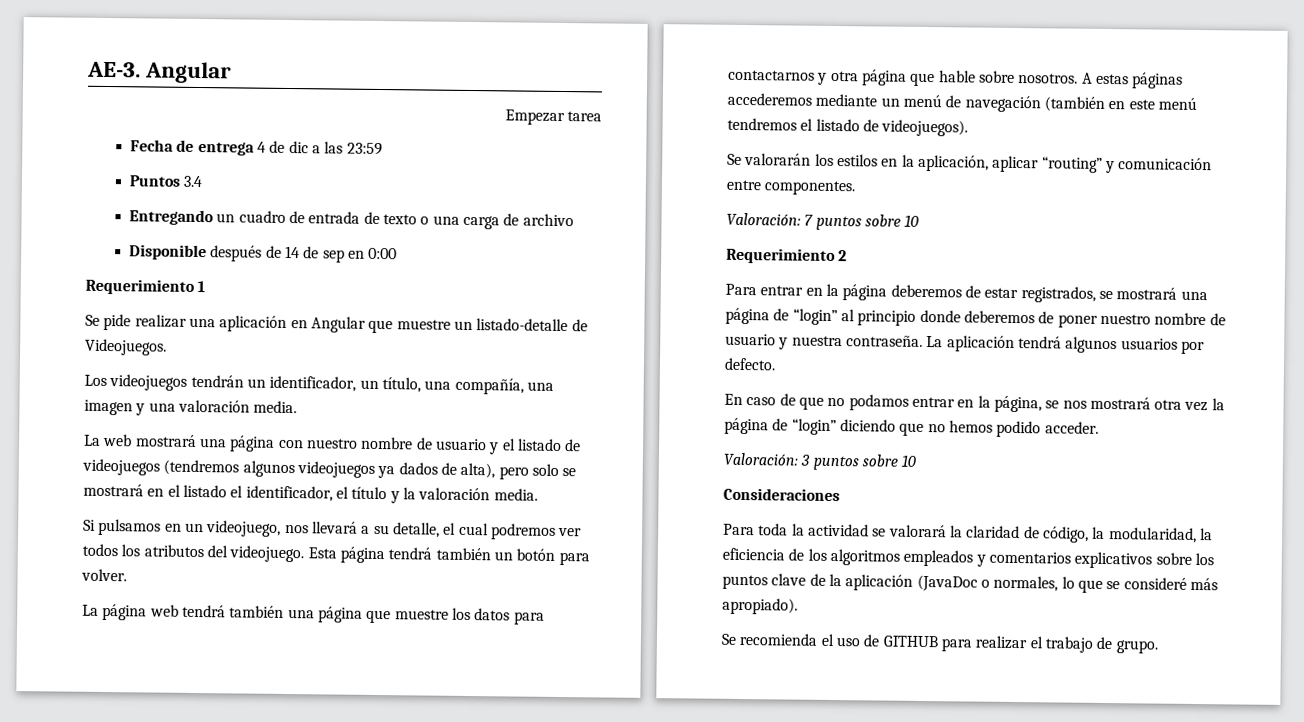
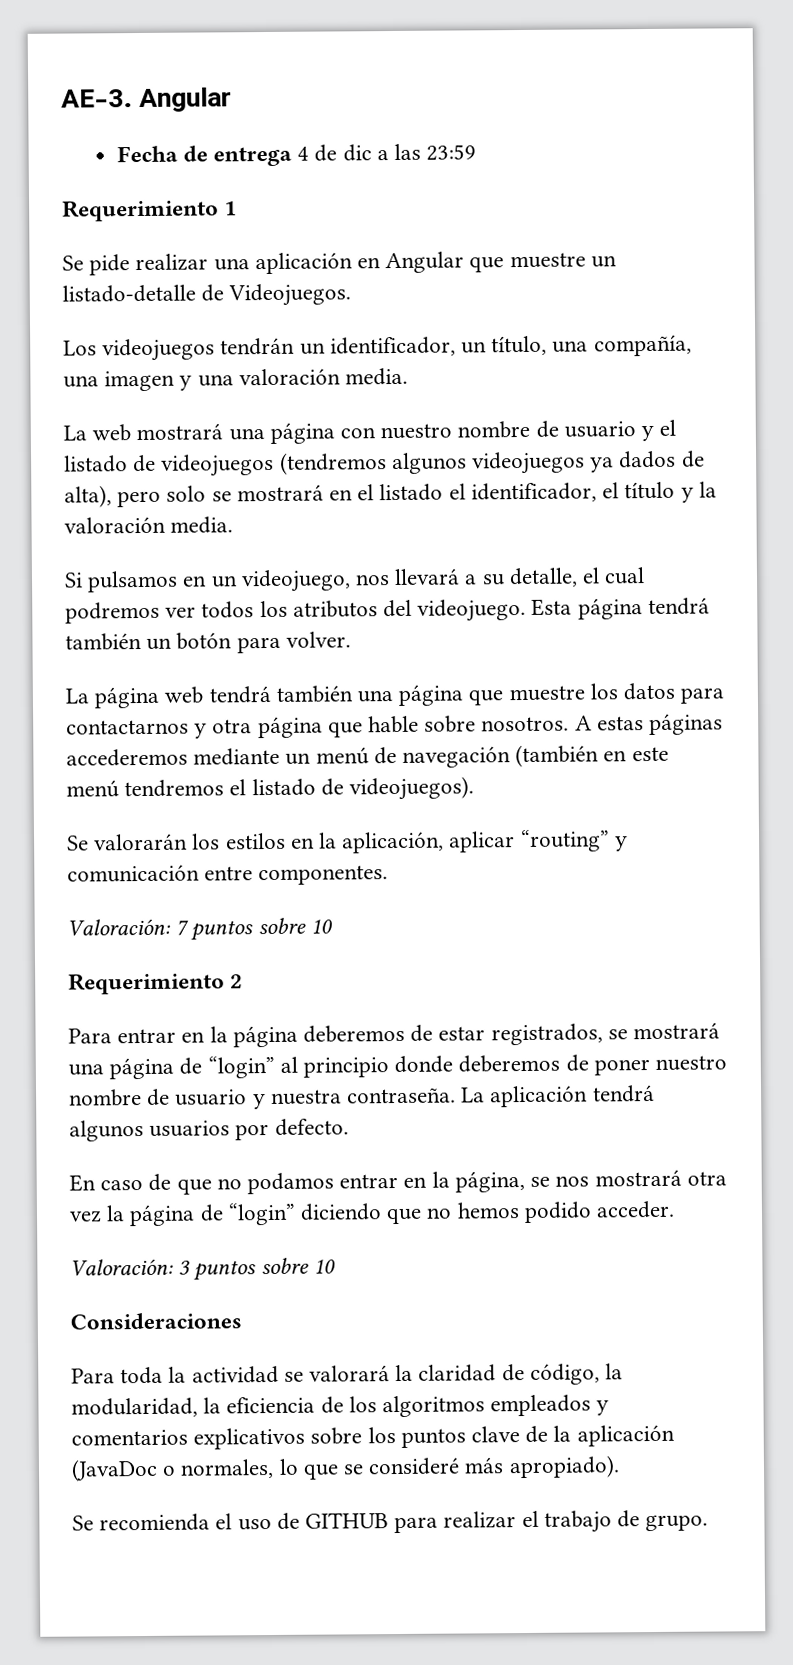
[504,109,602,126] // Empezar tarea -> (233, 99) none
[129,175,204,188] [129,209,574,230] [129,244,398,263] // Puntos 3.4 // Entregando un cuadro de entrada de texto o una carga de archivo // Disponible después de 14 de sep en 0:00 -> (477, 152) none

